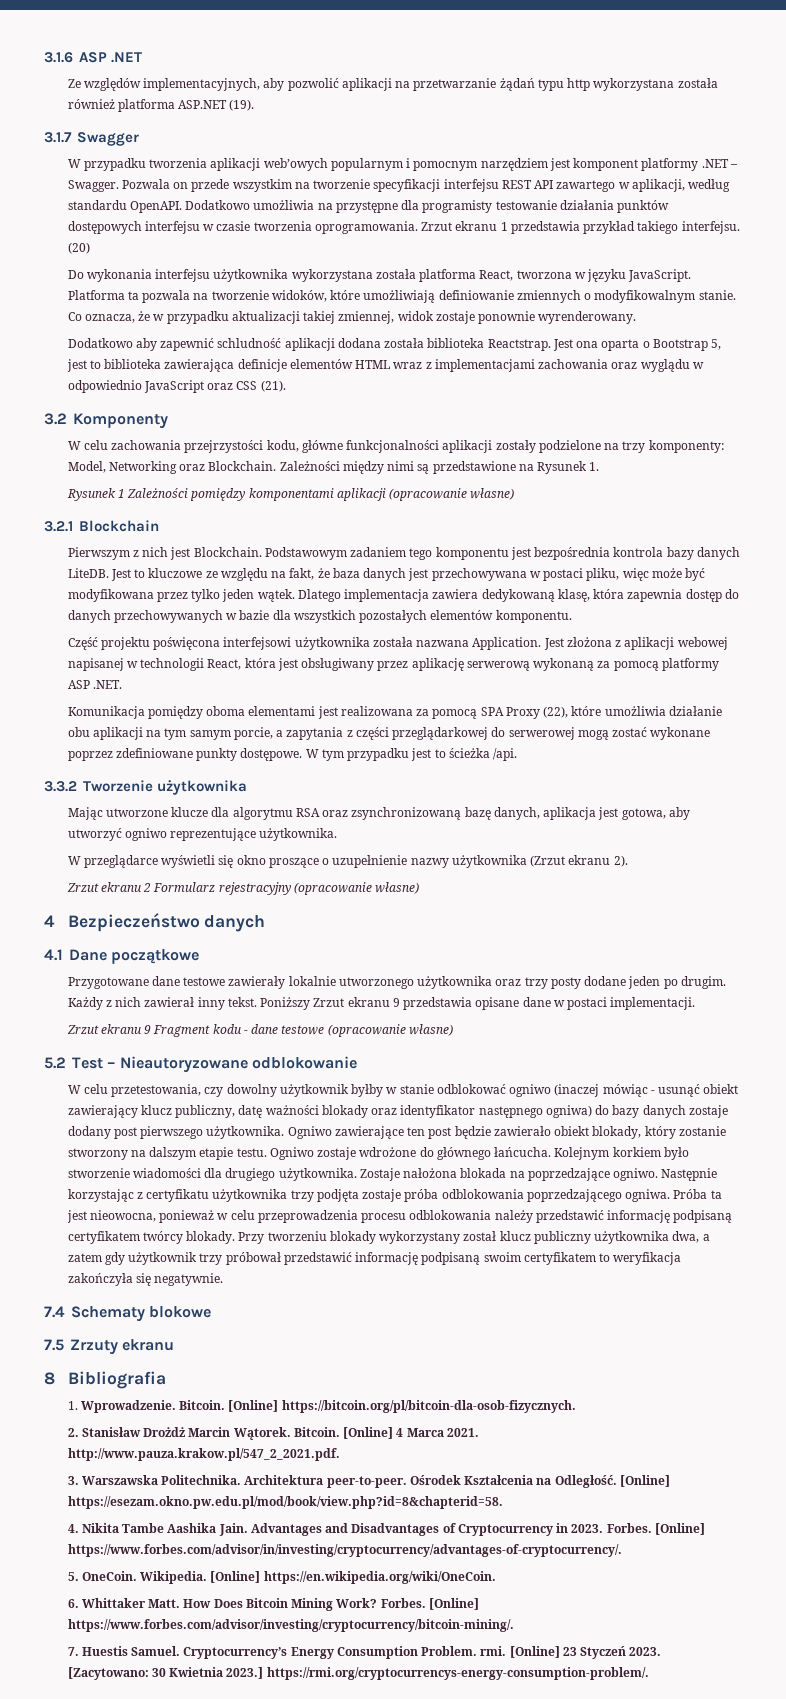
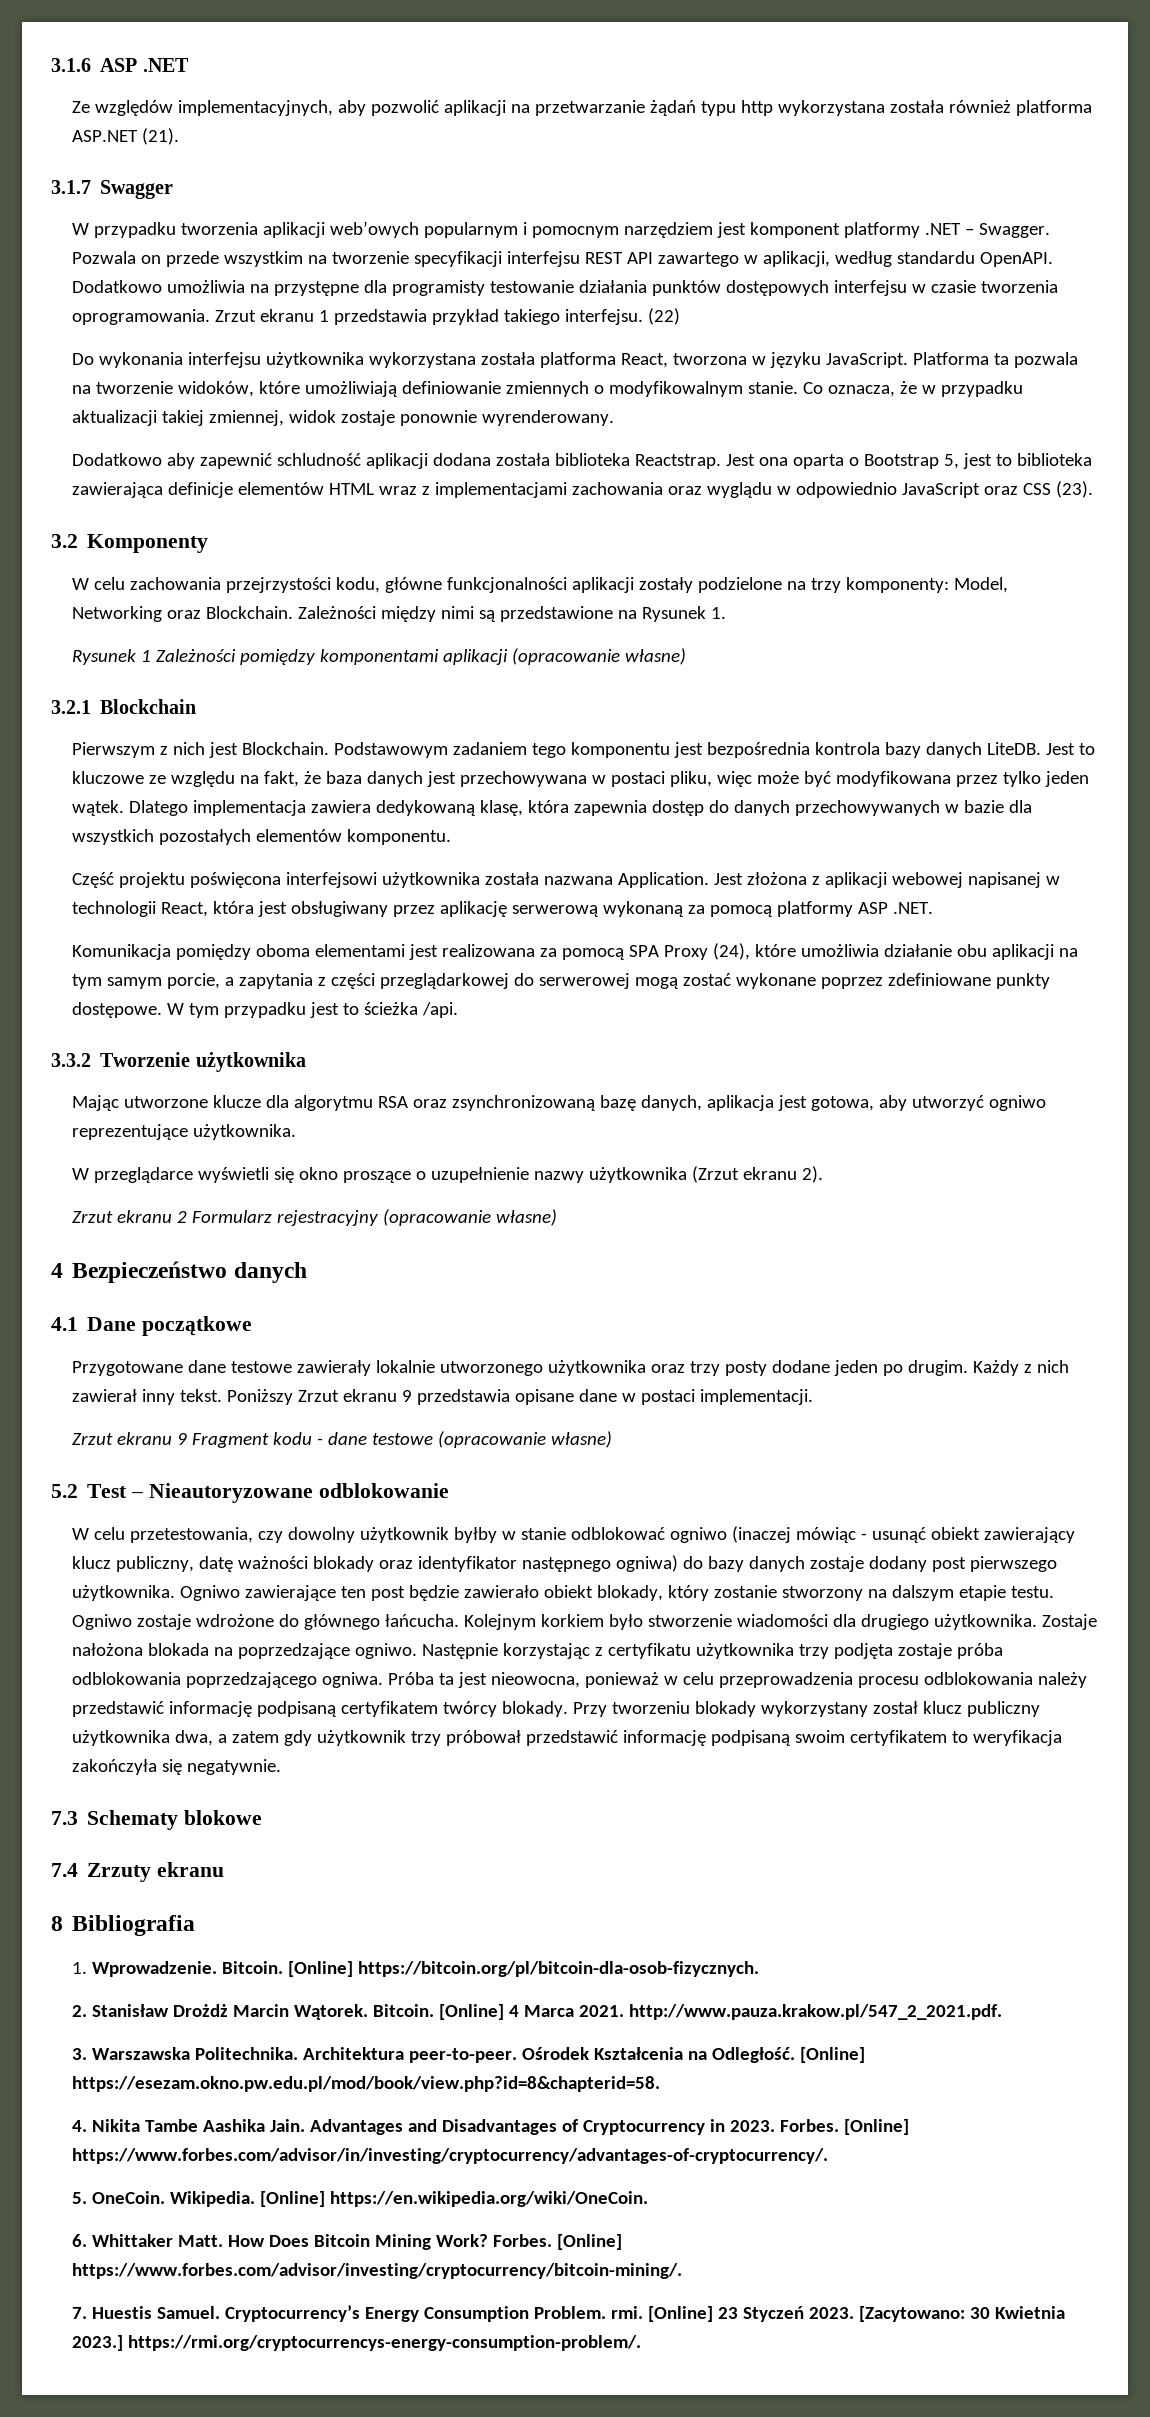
[229,99,255,111] (19). -> [141,128,179,145] (21).
[67,242,90,254] (20) -> [647,308,680,325] (22)
[260,380,286,392] (21). -> [1055,481,1093,498] (23).
[543,706,569,718] (22), -> [712,943,750,960] (24),
[44,1306,65,1318] 7.4 -> [51,1811,78,1825] 7.3
[44,1339,64,1351] 7.5 -> [51,1863,78,1877] 7.4

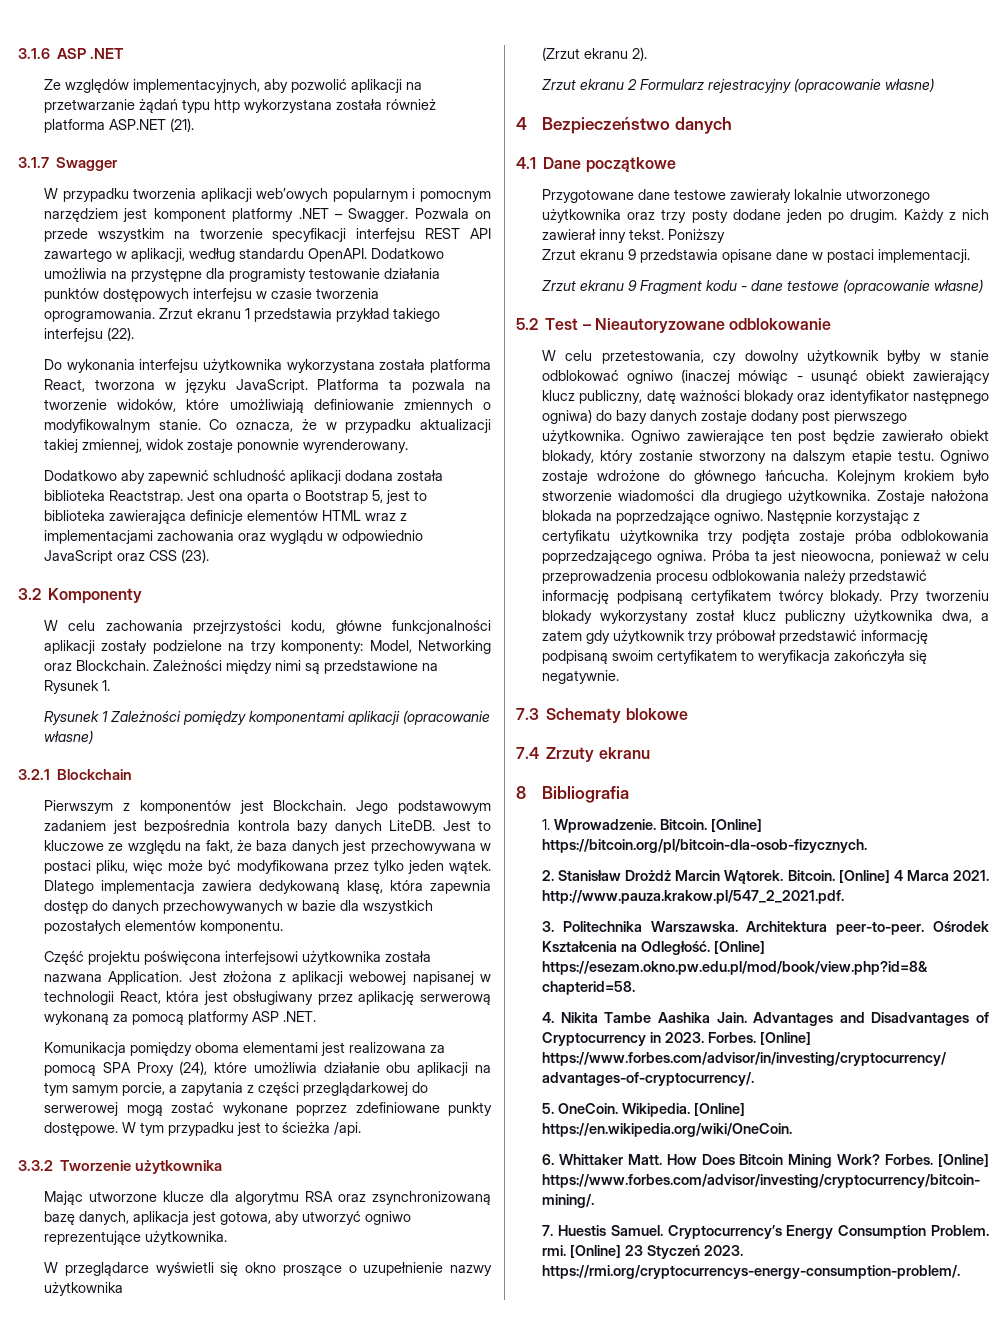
[564,308,680,325] interfejsu. (22) -> [44,327,135,342] interfejsu (22).
[172,742,205,755] nich -> [139,800,231,814] komponentów
[333,742,670,758] Podstawowym zadaniem tego komponentu -> [356,800,491,814] [44,820,107,831] Jego podstawowym zadaniem
(687, 1175) none -> (124, 1289) //
(293, 1397) none -> (726, 236) //
[540,1614,604,1627] korkiem -> [903,470,954,481] krokiem
[91,2047,298,2060] Warszawska Politechnika. -> [562,921,738,932] Politechnika Warszawska.
[858,2306,1065,2322] [71,2335,123,2351] [Zacytowano: 30 Kwietnia 2023.] -> (744, 1250) none

